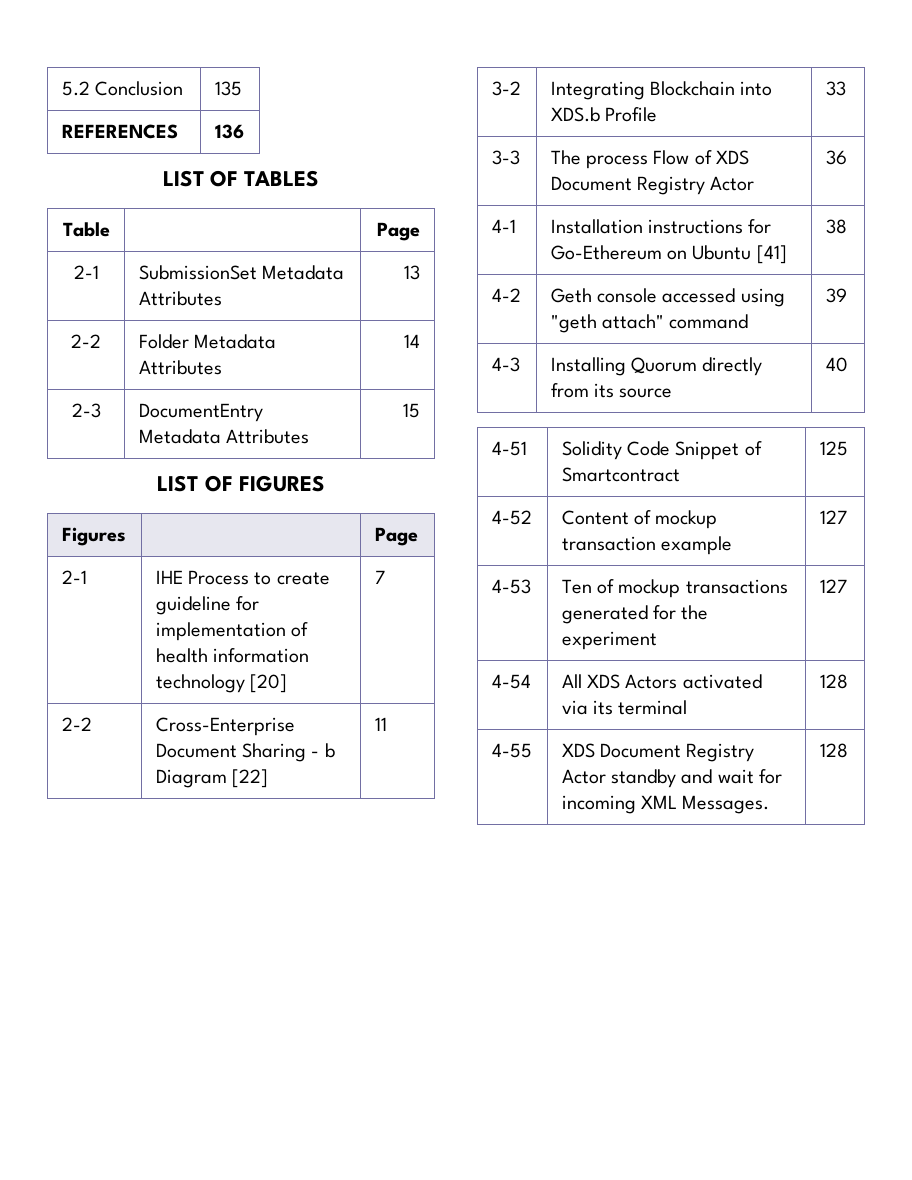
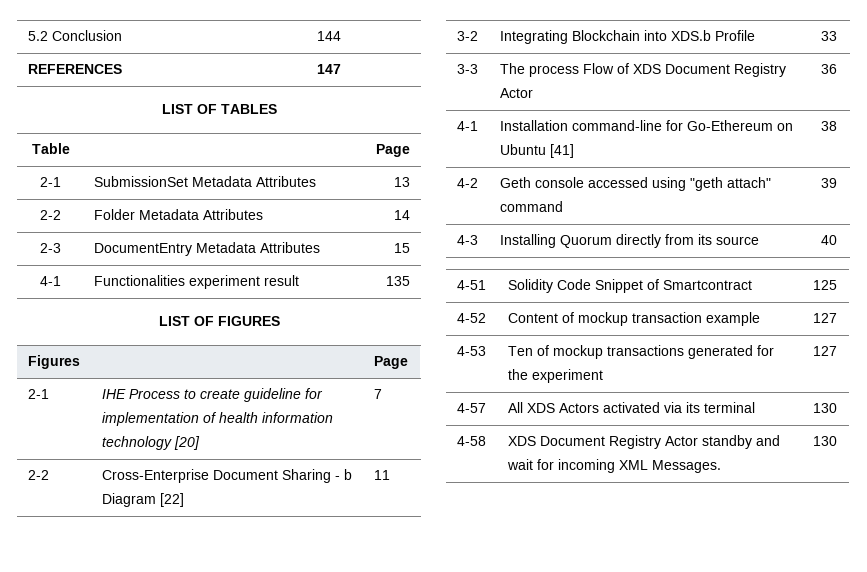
[214,81,242,96] 135 -> [316,31,341,41] 144
[214,124,244,139] 136 -> [316,64,341,74] 147
(421, 410) none -> [40,276,61,286] [93,275,299,289] [386,276,411,286] // 4-1 | Functionalities experiment result | 135
[648,219,744,234] instructions -> [571,120,662,131] command-line
[491,674,531,689] 4-54 -> [456,403,486,413] 4-57
[819,674,848,689] [491,743,532,758] 128 // 4-55 -> [812,403,837,413] [456,436,486,446] 130 // 4-58
[819,743,848,758] 128 -> [812,436,837,446] 130

